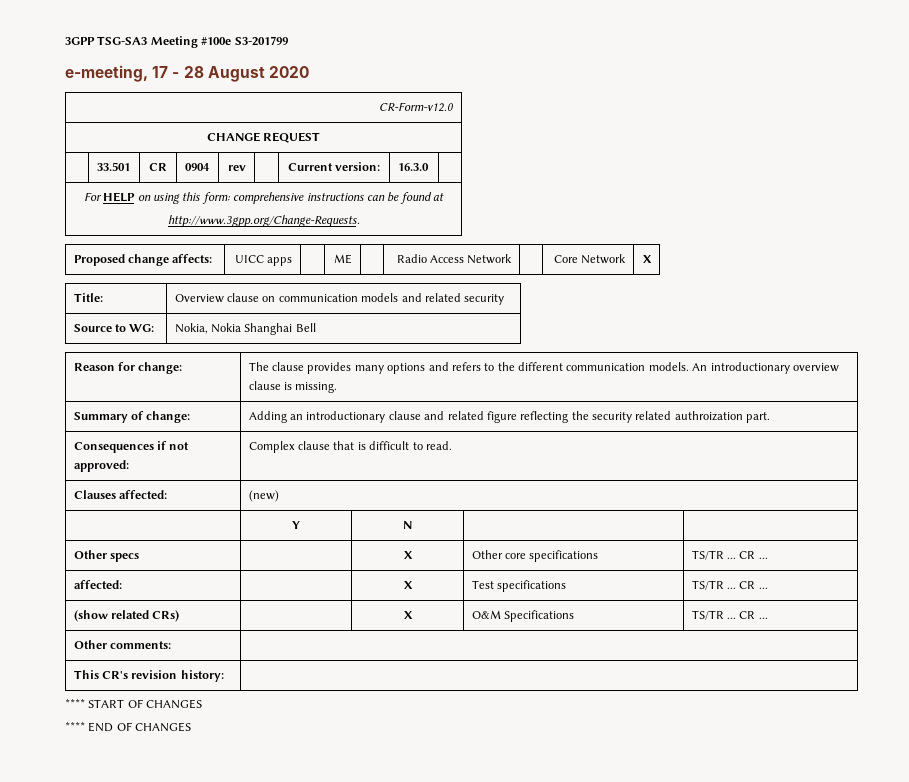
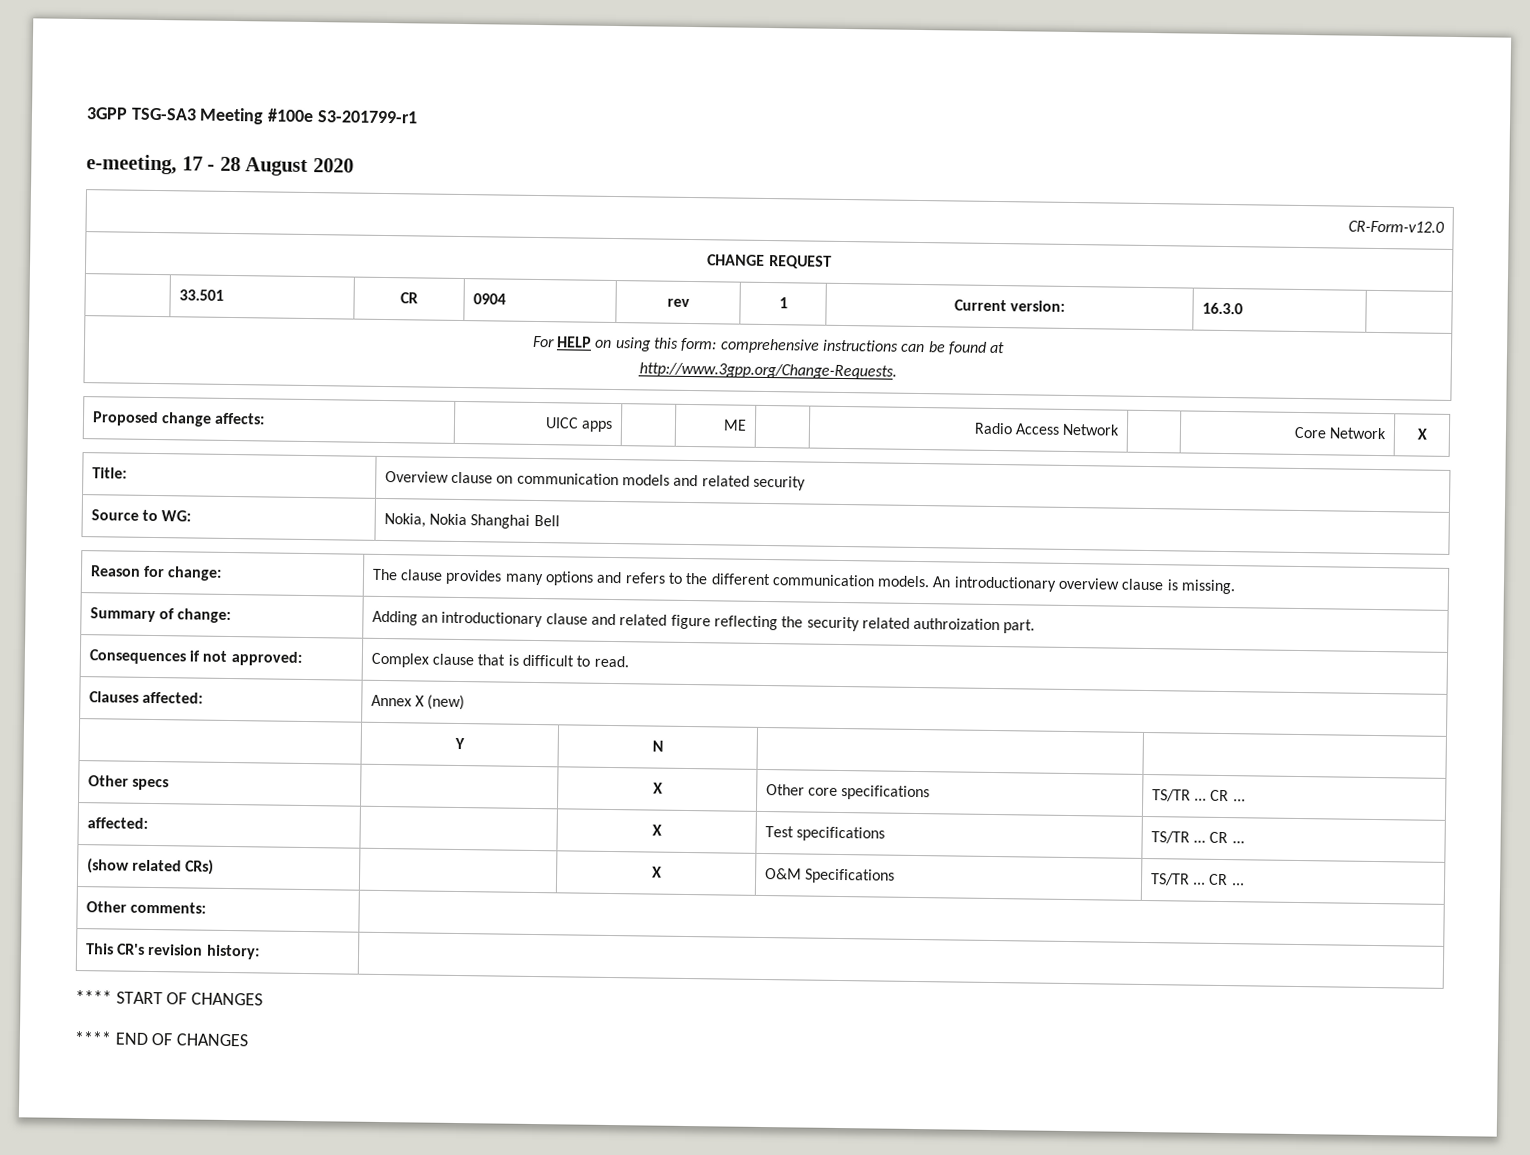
[234,36,288,46] S3-201799 -> [316,110,418,124] S3-201799-r1
(246, 168) none -> [778,297,788,309] 1
(168, 494) none -> [370,694,425,707] Annex X

